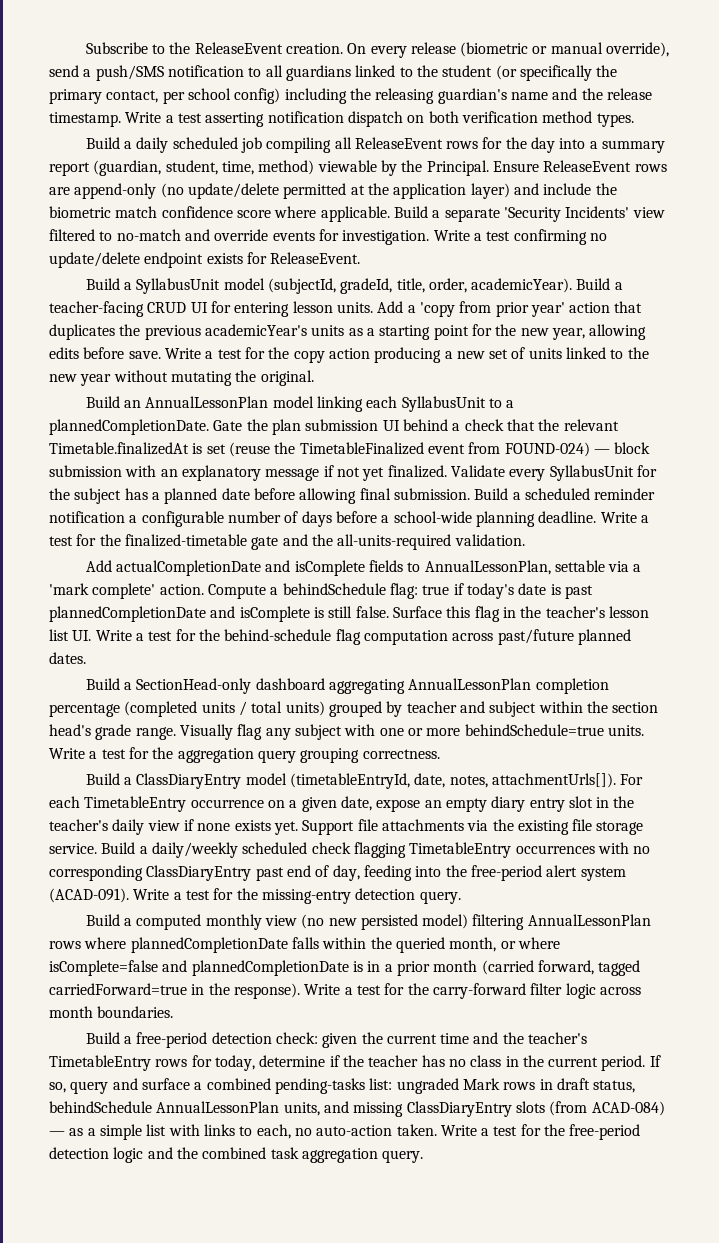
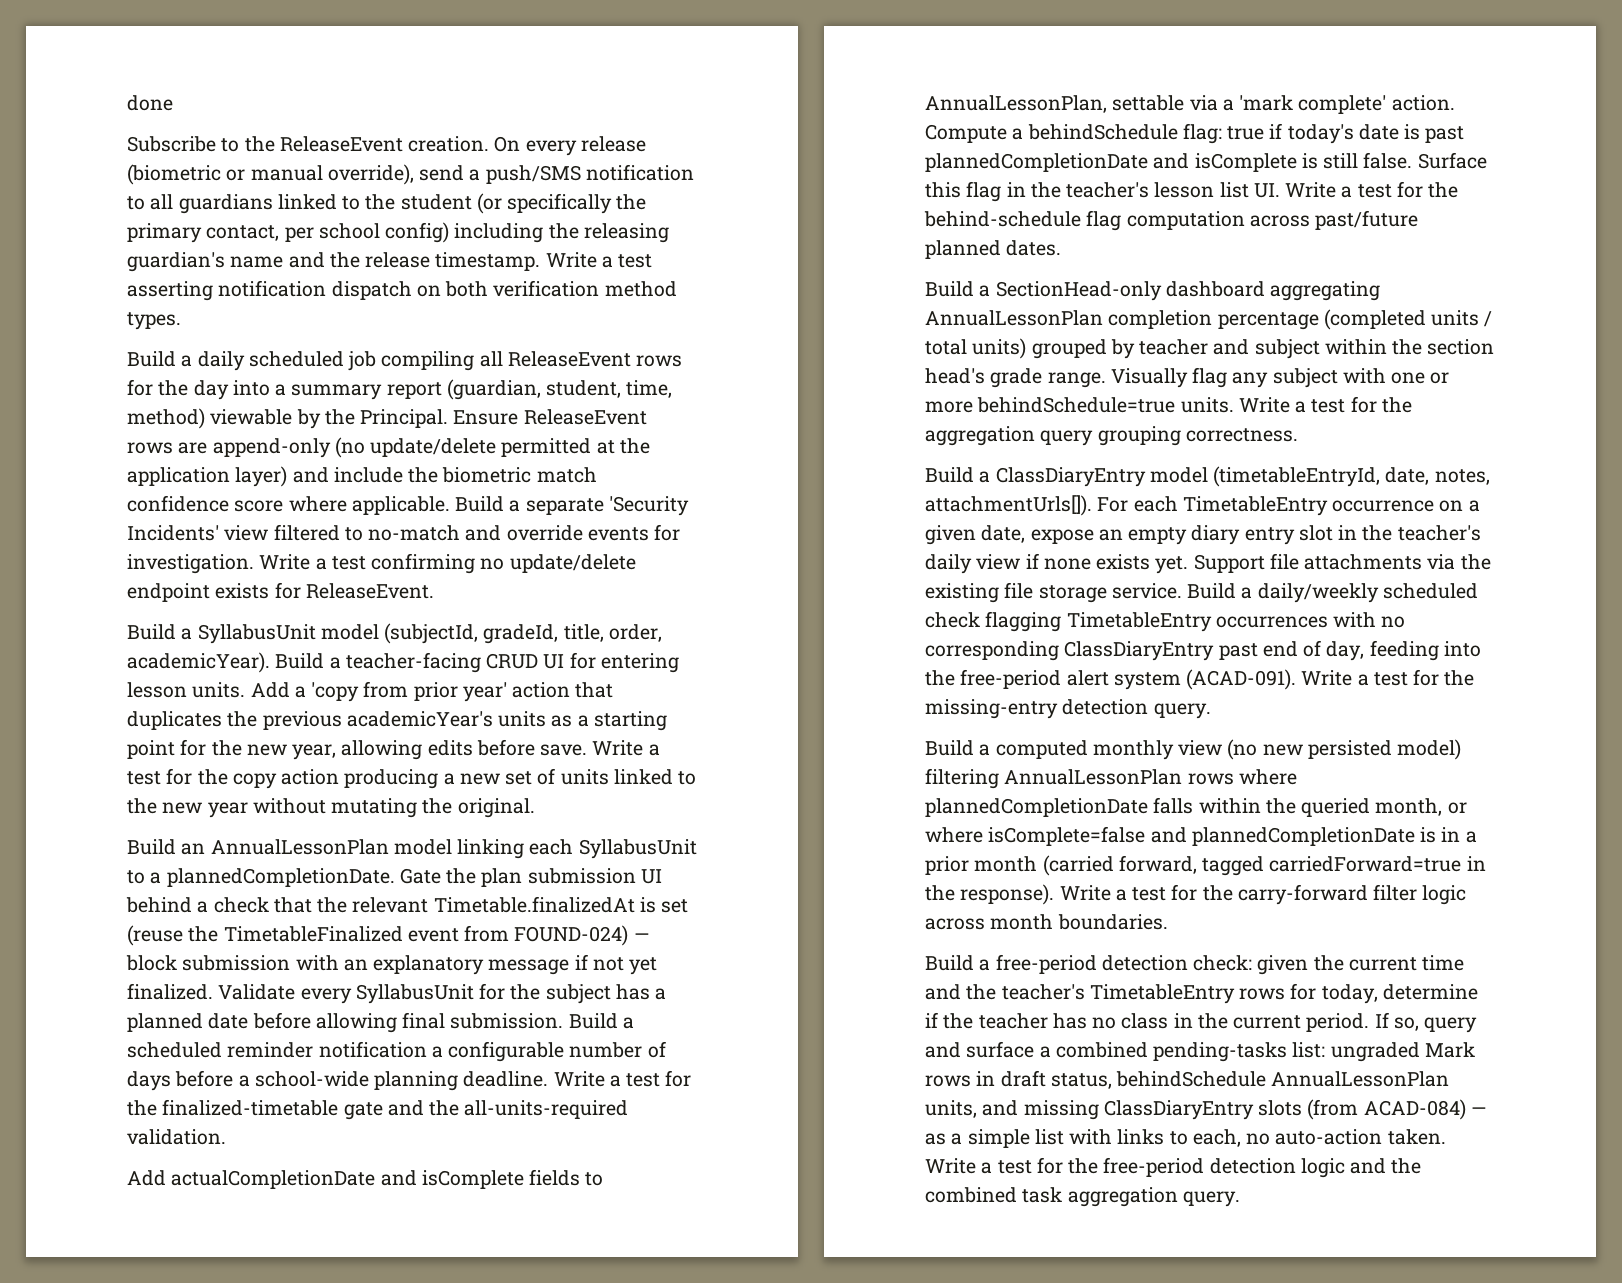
(85, 48) none -> [127,95,173,111] done //

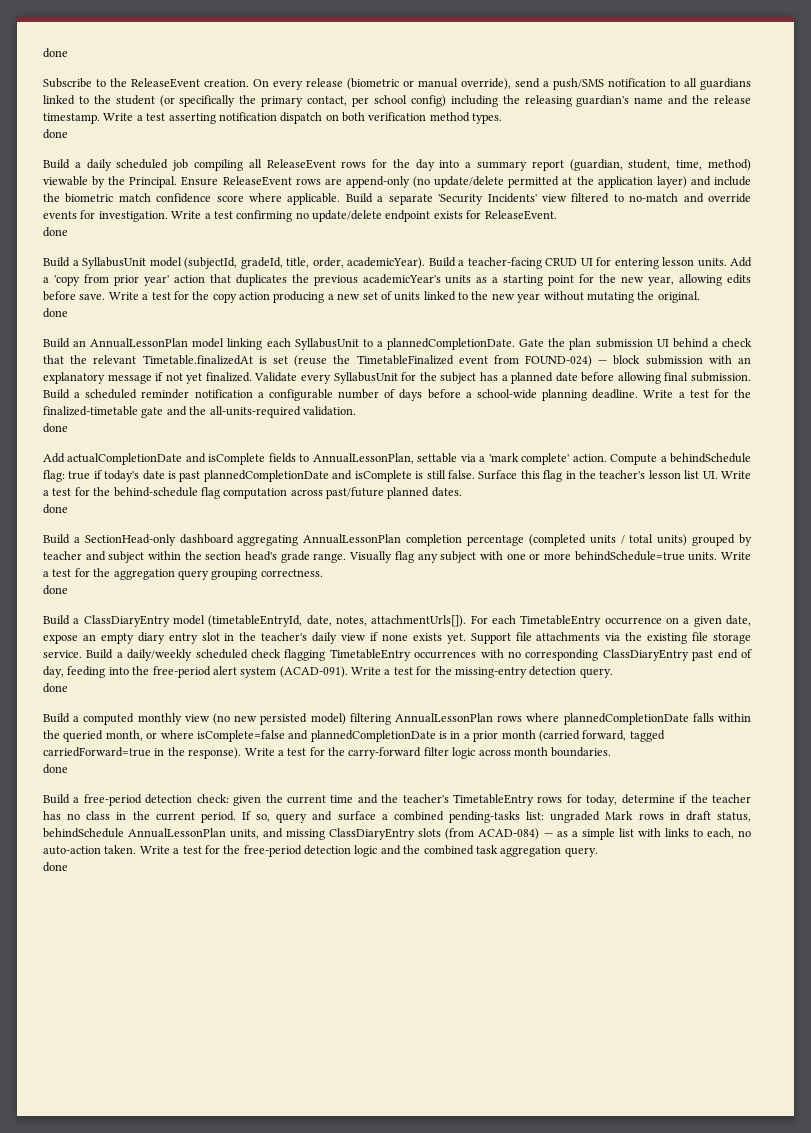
(181, 321) none -> [43,129,68,139] // done
(434, 591) none -> [43,227,68,237] // done
(535, 808) none -> [43,308,68,318] // done
(226, 1137) none -> [43,423,68,433] // done
(1062, 248) none -> [43,504,68,514] // done
(1298, 435) none -> [43,585,68,595] // done
(1211, 711) none -> [43,683,68,693] // done
(1168, 922) none -> [43,764,68,774] // done
(1240, 1199) none -> [43,862,68,872] // done

